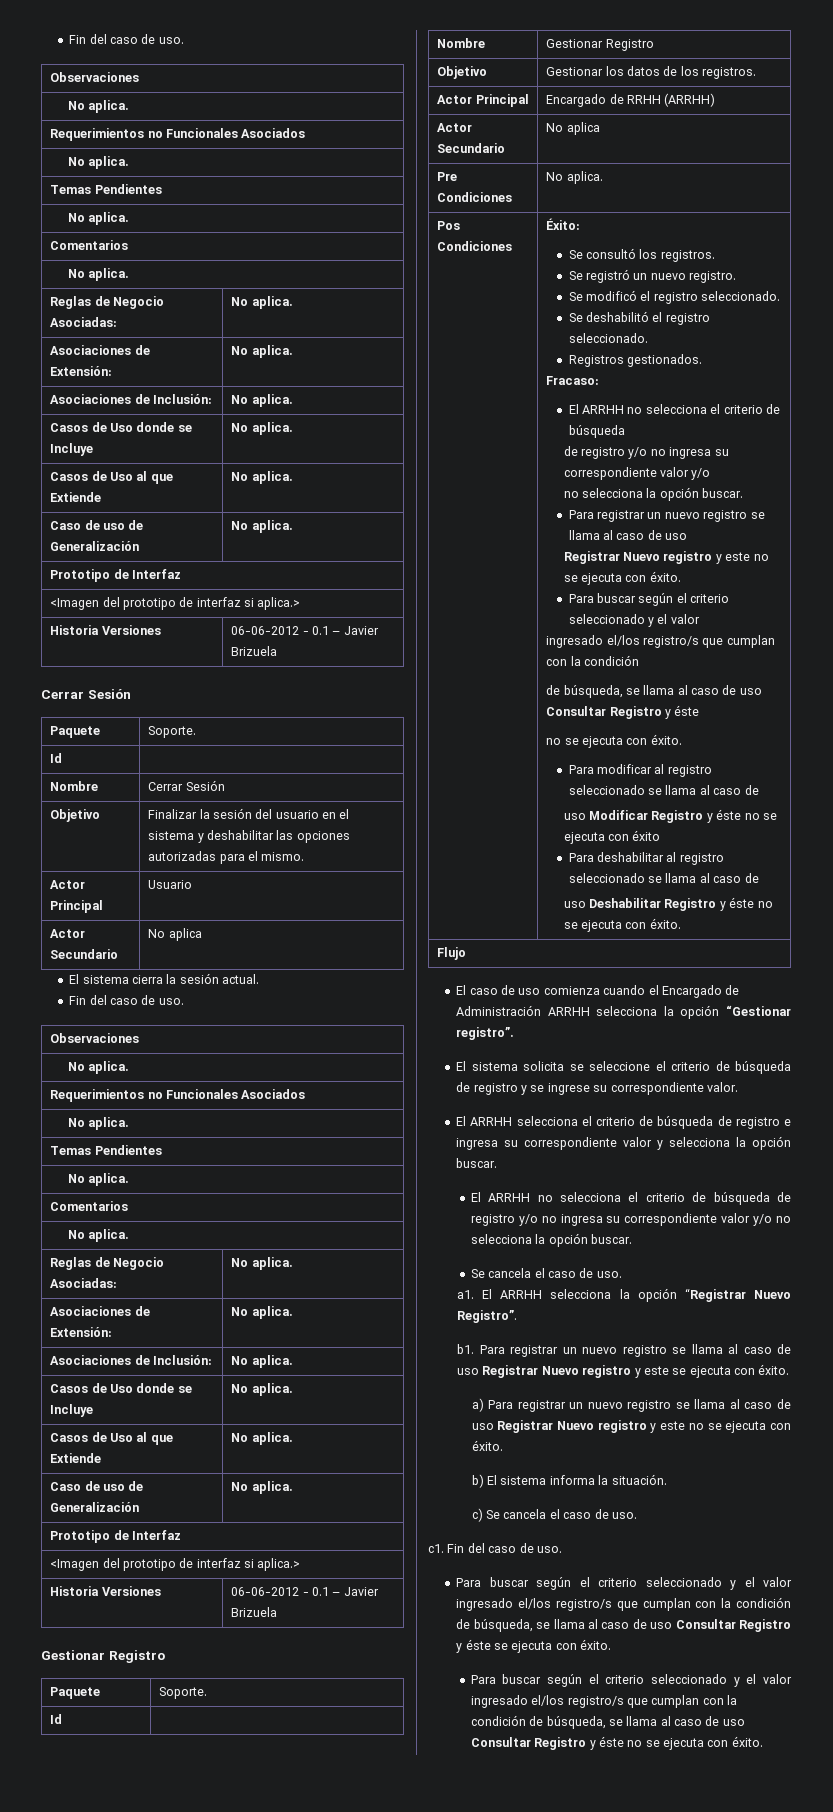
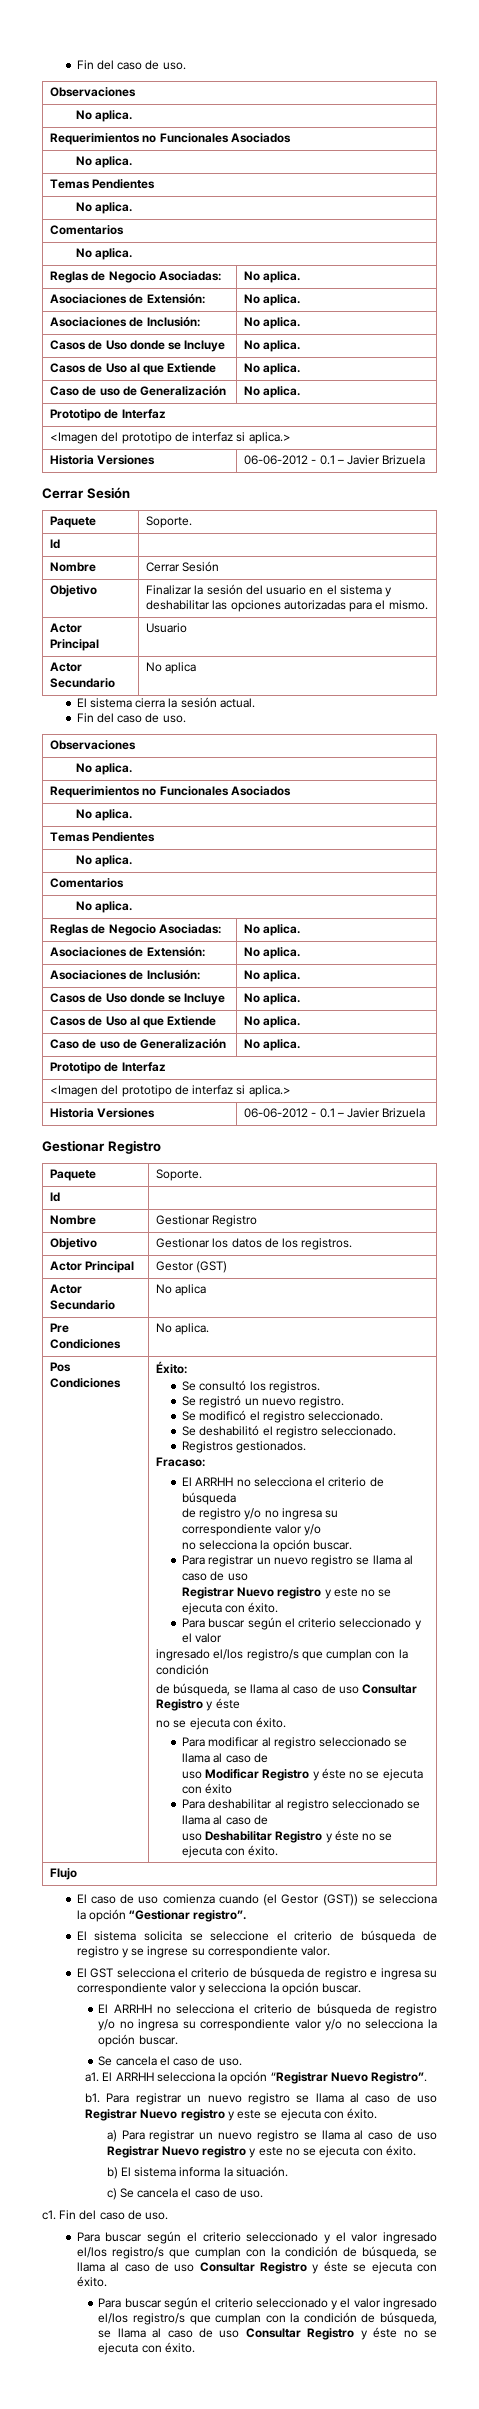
[546,93,716,107] Encargado de RRHH (ARRHH) -> [156,1261,228,1273] Gestor (GST)
[648,985,740,998] [456,1005,590,1016] el Encargado de Administración ARRHH -> [263,1894,375,1906] (el Gestor (GST)) se
[470,1117,513,1126] ARRHH -> [90,1968,114,1978] GST

